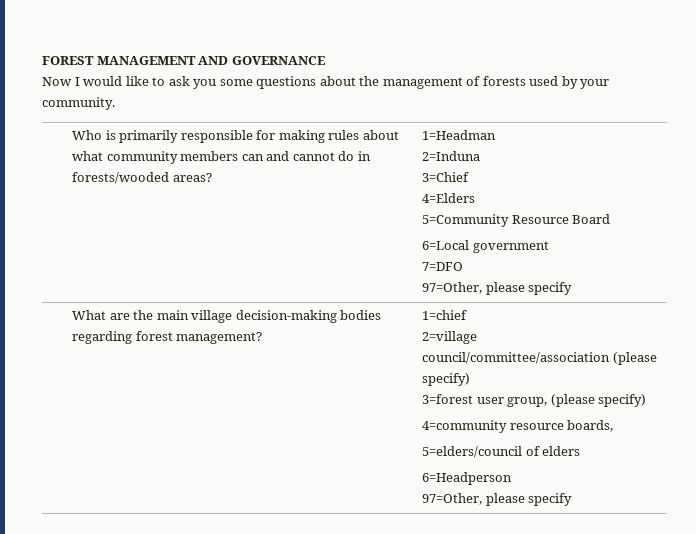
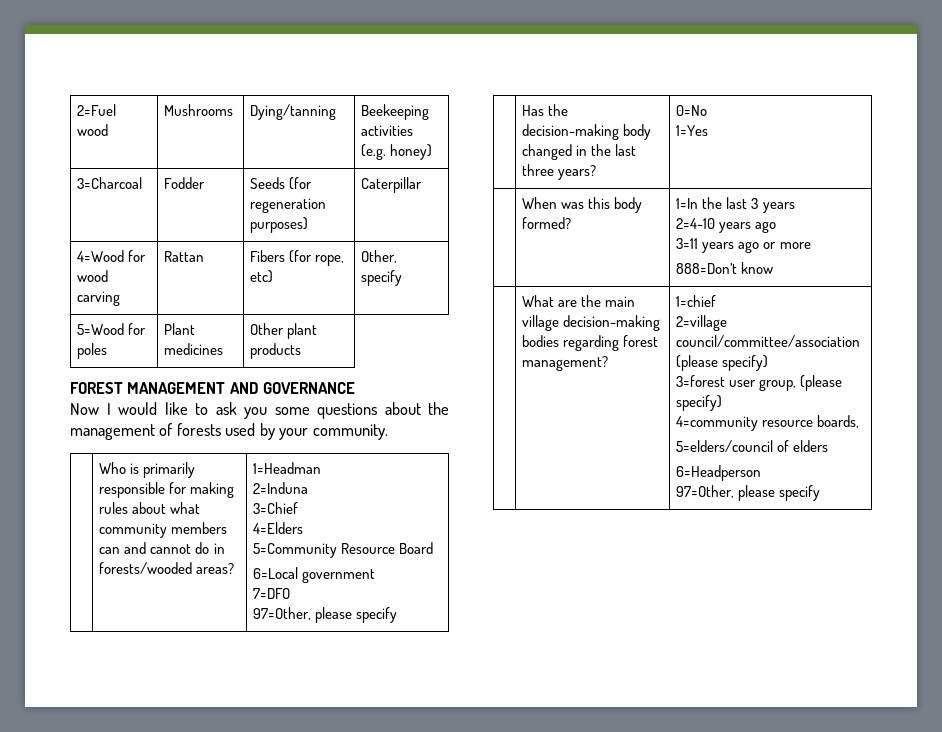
(42, 60) none -> [77,104,117,116] [77,124,109,136] [164,104,234,116] [250,104,337,120] [361,104,430,120] [361,125,414,136] [361,144,433,160] [77,177,143,189] [164,177,206,189] [250,177,313,190] [250,198,327,213] [250,217,309,233] [361,177,423,193] [77,250,147,262] [77,270,109,282] [77,291,121,306] [164,251,205,262] [250,250,345,266] [250,270,274,283] [361,250,398,263] [361,270,403,286] [77,323,147,335] [77,343,108,359] [164,323,196,335] [164,343,224,355] [250,323,318,339] [250,343,302,359] 2=Fuel wood | Mushrooms | Dying/tanning | Beekeeping activities (e.g. honey) // 3=Charcoal | Fodder | Seeds (for regeneration purposes) | Caterpillar // 4=Wood for wood carving | Rattan | Fibers (for rope, etc) | Other, specify // 5=Wood for poles | Plant medicines | Other plant products //
(573, 288) none -> [522,104,569,116] [522,124,652,140] [522,144,637,160] [522,164,597,180] [676,105,708,116] [676,125,709,136] [522,197,643,213] [522,217,572,229] [676,197,795,213] [676,218,777,233] [676,238,811,253] [676,262,774,274] // | Has the decision-making body changed in the last three years? | 0=No // 1=Yes // | When was this body formed? | 1=In the last 3 years // 2=4-10 years ago // 3=11 years ago or more // 888=Don’t know

